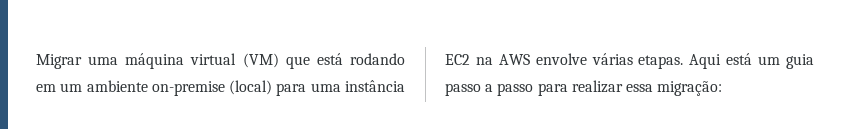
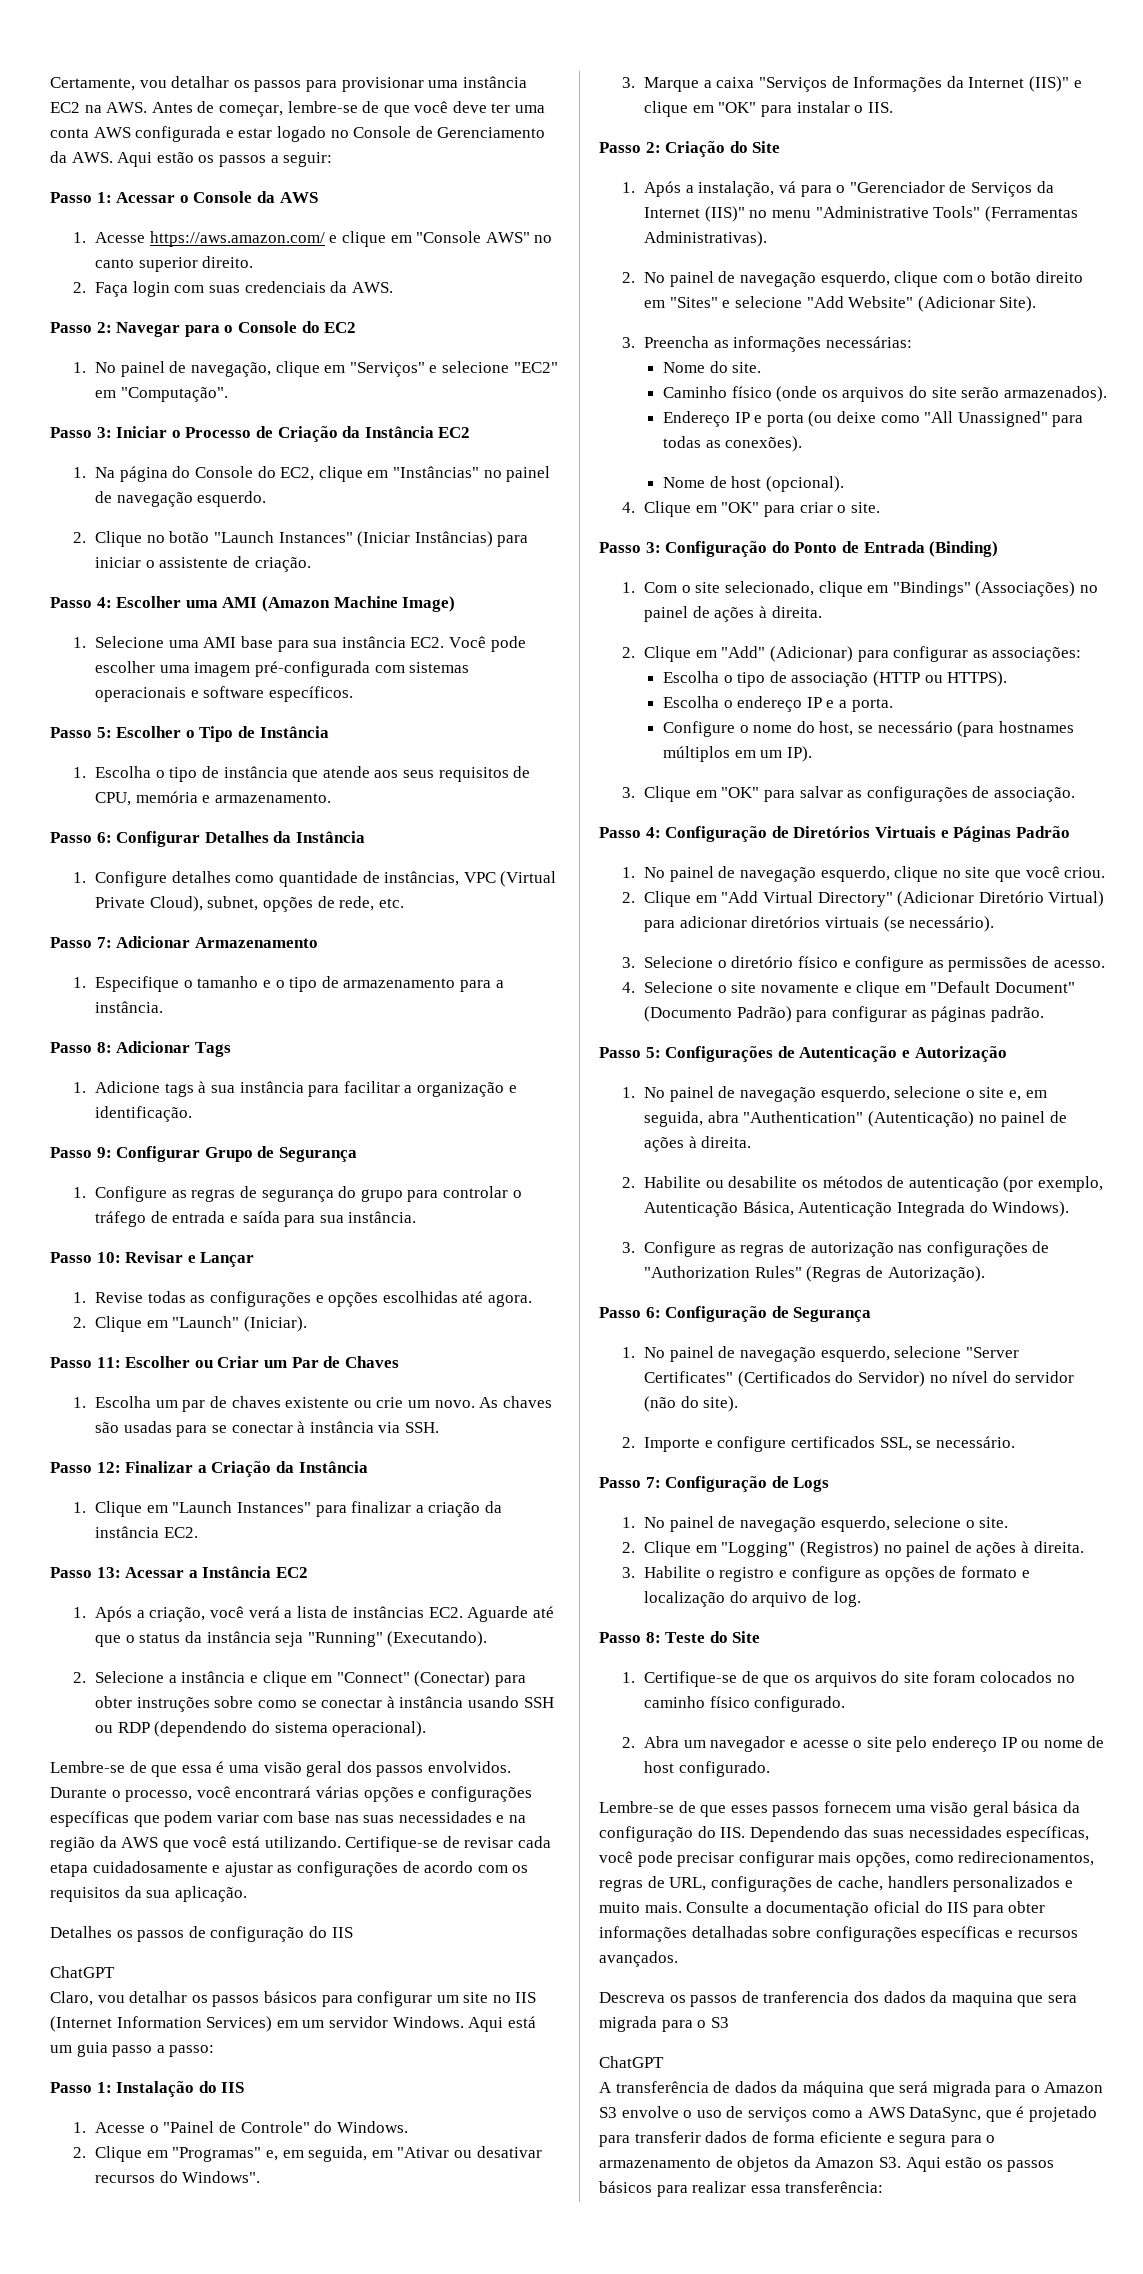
[36,53,405,69] [36,80,405,96] [445,53,684,69] Migrar uma máquina virtual (VM) que está rodando em um ambiente on-premise (local) para uma instância EC2 na AWS envolve várias etapas. -> [50,76,527,92] [50,101,546,117] [50,126,546,142] [50,151,333,167] [50,191,318,203] [72,231,553,247] [95,256,254,272] [72,281,393,297] [50,321,357,337] [72,361,558,377] [95,387,228,402] [50,426,471,442] [72,466,551,482] [95,491,267,507] [72,531,529,547] [95,556,311,572] [50,596,456,612] [72,636,526,652] [95,661,470,677] [95,686,354,702] [50,726,329,742] [72,766,531,782] [95,791,332,806] [50,831,365,847] [72,871,557,887] [95,896,404,912] [50,936,318,948] [72,976,504,992] [95,1001,164,1013] [50,1041,231,1057] [72,1081,517,1097] [95,1106,193,1122] [50,1146,357,1162] [72,1186,522,1202] [95,1211,417,1227] [50,1251,255,1267] [72,1291,533,1307] [72,1316,308,1332] [50,1356,399,1368] [72,1396,552,1412] [95,1421,440,1437] [50,1461,368,1477] [72,1501,503,1517] [95,1526,198,1538] [50,1566,308,1578] [72,1606,554,1622] [95,1631,488,1647] [72,1671,527,1687] [95,1696,554,1712] [95,1721,427,1737] [50,1761,511,1777] [50,1786,532,1802] [50,1811,526,1827] [50,1836,551,1852] [50,1861,529,1877] [50,1886,247,1902] [50,1926,353,1942] [50,1966,115,1978] [50,1991,537,2007] [50,2016,464,2032] Certamente, vou detalhar os passos para provisionar uma instância EC2 na AWS. Antes de começar, lembre-se de que você deve ter uma conta AWS configurada e estar logado no Console de Gerenciamento da AWS. Aqui estão os passos a seguir: // Passo 1: Acessar o Console da AWS // 1. Acesse https://aws.amazon.com/ e clique em "Console AWS" no canto superior direito. // 2. Faça login com suas credenciais da AWS. // Passo 2: Navegar para o Console do EC2 // 1. No painel de navegação, clique em "Serviços" e selecione "EC2" em "Computação". // Passo 3: Iniciar o Processo de Criação da Instância EC2 // 1. Na página do Console do EC2, clique em "Instâncias" no painel de navegação esquerdo. // 2. Clique no botão "Launch Instances" (Iniciar Instâncias) para iniciar o assistente de criação. // Passo 4: Escolher uma AMI (Amazon Machine Image) // 1. Selecione uma AMI base para sua instância EC2. Você pode escolher uma imagem pré-configurada com sistemas operacionais e software específicos. // Passo 5: Escolher o Tipo de Instância // 1. Escolha o tipo de instância que atende aos seus requisitos de CPU, memória e armazenamento. // Passo 6: Configurar Detalhes da Instância // 1. Configure detalhes como quantidade de instâncias, VPC (Virtual Private Cloud), subnet, opções de rede, etc. // Passo 7: Adicionar Armazenamento // 1. Especifique o tamanho e o tipo de armazenamento para a instância. // Passo 8: Adicionar Tags // 1. Adicione tags à sua instância para facilitar a organização e identificação. // Passo 9: Configurar Grupo de Segurança // 1. Configure as regras de segurança do grupo para controlar o tráfego de entrada e saída para sua instância. // Passo 10: Revisar e Lançar // 1. Revise todas as configurações e opções escolhidas até agora. // 2. Clique em "Launch" (Iniciar). // Passo 11: Escolher ou Criar um Par de Chaves // 1. Escolha um par de chaves existente ou crie um novo. As chaves são usadas para se conectar à instância via SSH. // Passo 12: Finalizar a Criação da Instância // 1. Clique em "Launch Instances" para finalizar a criação da instância EC2. // Passo 13: Acessar a Instância EC2 // 1. Após a criação, você verá a lista de instâncias EC2. Aguarde até que o status da instância seja "Running" (Executando). // 2. Selecione a instância e clique em "Connect" (Conectar) para obter instruções sobre como se conectar à instância usando SSH ou RDP (dependendo do sistema operacional). // Lembre-se de que essa é uma visão geral dos passos envolvidos. Durante o processo, você encontrará várias opções e configurações específicas que podem variar com base nas suas necessidades e na região da AWS que você está utilizando. Certifique-se de revisar cada etapa cuidadosamente e ajustar as configurações de acordo com os requisitos da sua aplicação. // Detalhes os passos de configuração do IIS // ChatGPT // Claro, vou detalhar os passos básicos para configurar um site no IIS (Internet Information Services) em um servidor Windows.
[497,83,534,96] passo -> [169,2045,215,2057] [50,2081,245,2097] [72,2121,408,2133] [72,2146,542,2162] [95,2171,261,2183] [621,76,1082,92] [644,101,893,117] [599,141,781,157] [621,181,1054,197] [644,206,1078,222] [644,231,768,247] [621,271,1083,287] [644,296,1037,312] [621,336,913,352] [662,361,762,373] [662,386,1107,402] [662,411,1084,427] [662,436,803,452] [662,476,844,492] [621,501,880,517] [599,541,999,557] [621,581,1099,597] [644,606,822,622] [621,646,1082,662] [662,671,1008,687] [662,696,893,712] [662,721,1074,737] [662,746,812,762] [621,786,1076,802] [599,826,1070,842] [621,866,1106,882] [621,891,1105,907] [644,916,995,932] [621,956,1105,972] [621,981,1076,997] [644,1006,1044,1022] [599,1046,1007,1062] [621,1086,1047,1102] [644,1111,1067,1127] [644,1136,752,1152] [621,1176,1104,1192] [644,1201,1070,1217] [621,1241,1050,1257] [644,1266,985,1282] [599,1306,872,1322] [621,1346,1019,1362] [644,1371,1075,1387] [644,1396,739,1412] [621,1436,1015,1452] [599,1476,830,1492] [621,1516,1009,1532] [621,1541,1084,1557] [621,1566,1030,1582] [644,1591,861,1607] [599,1631,761,1643] [621,1671,1075,1687] [644,1696,846,1712] [621,1736,1105,1752] [644,1761,770,1777] [599,1801,1080,1817] [599,1826,1090,1842] [599,1851,1095,1867] [599,1876,1073,1892] [599,1901,1046,1917] [599,1926,1078,1942] [599,1951,678,1967] [599,1991,1077,2007] [599,2016,729,2032] [599,2056,664,2068] [599,2081,1104,2097] [599,2106,1098,2122] [599,2131,996,2147] [599,2156,1055,2172] [599,2181,652,2193] passo: // Passo 1: Instalação do IIS // 1. Acesse o "Painel de Controle" do Windows. // 2. Clique em "Programas" e, em seguida, em "Ativar ou desativar recursos do Windows". // 3. Marque a caixa "Serviços de Informações da Internet (IIS)" e clique em "OK" para instalar o IIS. // Passo 2: Criação do Site // 1. Após a instalação, vá para o "Gerenciador de Serviços da Internet (IIS)" no menu "Administrative Tools" (Ferramentas Administrativas). // 2. No painel de navegação esquerdo, clique com o botão direito em "Sites" e selecione "Add Website" (Adicionar Site). // 3. Preencha as informações necessárias: // Nome do site. // Caminho físico (onde os arquivos do site serão armazenados). // Endereço IP e porta (ou deixe como "All Unassigned" para todas as conexões). // Nome de host (opcional). // 4. Clique em "OK" para criar o site. // Passo 3: Configuração do Ponto de Entrada (Binding) // 1. Com o site selecionado, clique em "Bindings" (Associações) no painel de ações à direita. // 2. Clique em "Add" (Adicionar) para configurar as associações: // Escolha o tipo de associação (HTTP ou HTTPS). // Escolha o endereço IP e a porta. // Configure o nome do host, se necessário (para hostnames múltiplos em um IP). // 3. Clique em "OK" para salvar as configurações de associação. // Passo 4: Configuração de Diretórios Virtuais e Páginas Padrão // 1. No painel de navegação esquerdo, clique no site que você criou. // 2. Clique em "Add Virtual Directory" (Adicionar Diretório Virtual) para adicionar diretórios virtuais (se necessário). // 3. Selecione o diretório físico e configure as permissões de acesso. // 4. Selecione o site novamente e clique em "Default Document" (Documento Padrão) para configurar as páginas padrão. // Passo 5: Configurações de Autenticação e Autorização // 1. No painel de navegação esquerdo, selecione o site e, em seguida, abra "Authentication" (Autenticação) no painel de ações à direita. // 2. Habilite ou desabilite os métodos de autenticação (por exemplo, Autenticação Básica, Autenticação Integrada do Windows). // 3. Configure as regras de autorização nas configurações de "Authorization Rules" (Regras de Autorização). // Passo 6: Configuração de Segurança // 1. No painel de navegação esquerdo, selecione "Server Certificates" (Certificados do Servidor) no nível do servidor (não do site). // 2. Importe e configure certificados SSL, se necessário. // Passo 7: Configuração de Logs // 1. No painel de navegação esquerdo, selecione o site. // 2. Clique em "Logging" (Registros) no painel de ações à direita. // 3. Habilite o registro e configure as opções de formato e localização do arquivo de log. // Passo 8: Teste do Site // 1. Certifique-se de que os arquivos do site foram colocados no caminho físico configurado. // 2. Abra um navegador e acesse o site pelo endereço IP ou nome de host configurado. // Lembre-se de que esses passos fornecem uma visão geral básica da configuração do IIS. Dependendo das suas necessidades específicas, você pode precisar configurar mais opções, como redirecionamentos, regras de URL, configurações de cache, handlers personalizados e muito mais. Consulte a documentação oficial do IIS para obter informações detalhadas sobre configurações específicas e recursos avançados. // Descreva os passos de tranferencia dos dados da maquina que sera migrada para o S3 // ChatGPT // A transferência de dados da máquina que será migrada para o Amazon S3 envolve o uso de serviços como a AWS DataSync, que é projetado para transferir dados de forma eficiente e segura para o armazenamento de objetos da Amazon S3. Aqui estão os passos básicos
[657,81,723,96] migração: -> [785,2181,884,2193] transferência:

